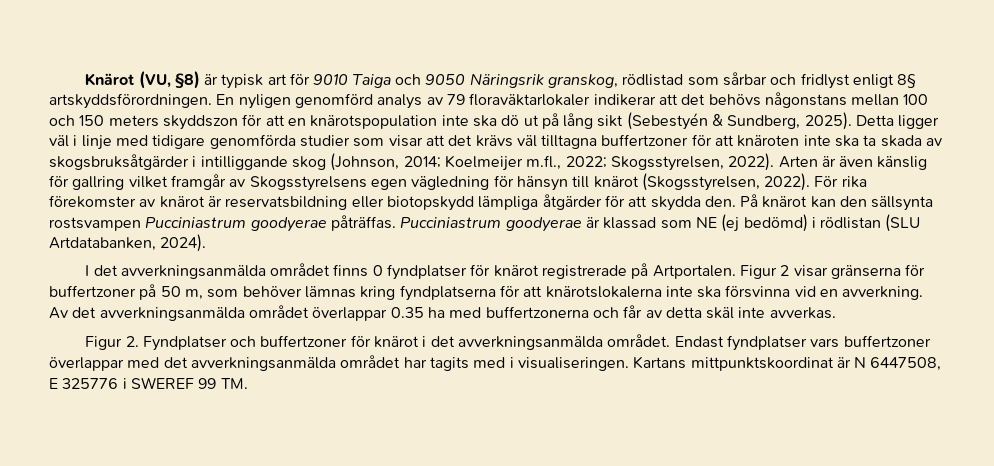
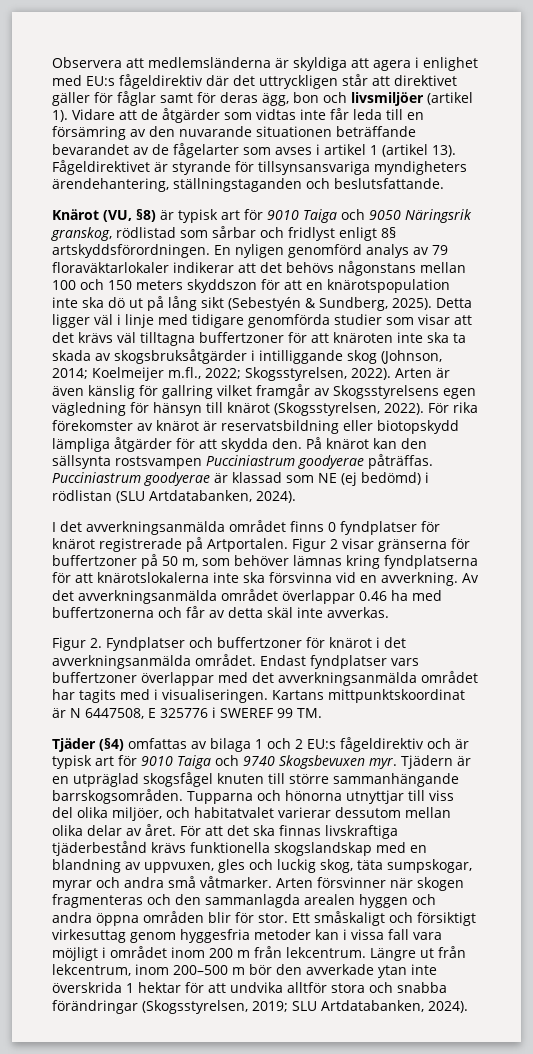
(85, 79) none -> [52,57,478,71] [52,74,457,89] [52,91,473,106] [52,108,424,123] [52,126,416,140] [52,143,456,158] [52,160,467,175] [52,178,444,192] Observera att medlemsländerna är skyldiga att agera i enlighet med EU:s fågeldirektiv där det uttryckligen står att direktivet gäller för fåglar samt för deras ägg, bon och livsmiljöer (artikel 1). Vidare att de åtgärder som vidtas inte får leda till en försämring av den nuvarande situationen beträffande bevarandet av de fågelarter som avses i artikel 1 (artikel 13). Fågeldirektivet är styrande för tillsynsansvariga myndigheters ärendehantering, ställningstaganden och beslutsfattande. //
[390,307,424,318] 0.35 -> [359,591,387,601] 0.46
(248, 383) none -> [52,737,469,752] [52,755,471,769] [52,772,459,787] [52,789,454,804] [52,807,451,821] [52,824,398,839] [52,841,427,856] [52,859,472,873] [52,876,464,891] [52,894,436,908] [52,911,476,926] [52,929,442,943] [52,946,466,961] [52,964,437,978] [52,982,447,993] [52,1000,468,1014] // Tjäder (§4) omfattas av bilaga 1 och 2 EU:s fågeldirektiv och är typisk art för 9010 Taiga och 9740 Skogsbevuxen myr. Tjädern är en utpräglad skogsfågel knuten till större sammanhängande barrskogsområden. Tupparna och hönorna utnyttjar till viss del olika miljöer, och habitatvalet varierar dessutom mellan olika delar av året. För att det ska finnas livskraftiga tjäderbestånd krävs funktionella skogslandskap med en blandning av uppvuxen, gles och luckig skog, täta sumpskogar, myrar och andra små våtmarker. Arten försvinner när skogen fragmenteras och den sammanlagda arealen hyggen och andra öppna områden blir för stor. Ett småskaligt och försiktigt virkesuttag genom hyggesfria metoder kan i vissa fall vara möjligt i området inom 200 m från lekcentrum. Längre ut från lekcentrum, inom 200–500 m bör den avverkade ytan inte överskrida 1 hektar för att undvika alltför stora och snabba förändringar (Skogsstyrelsen, 2019; SLU Artdatabanken, 2024).

